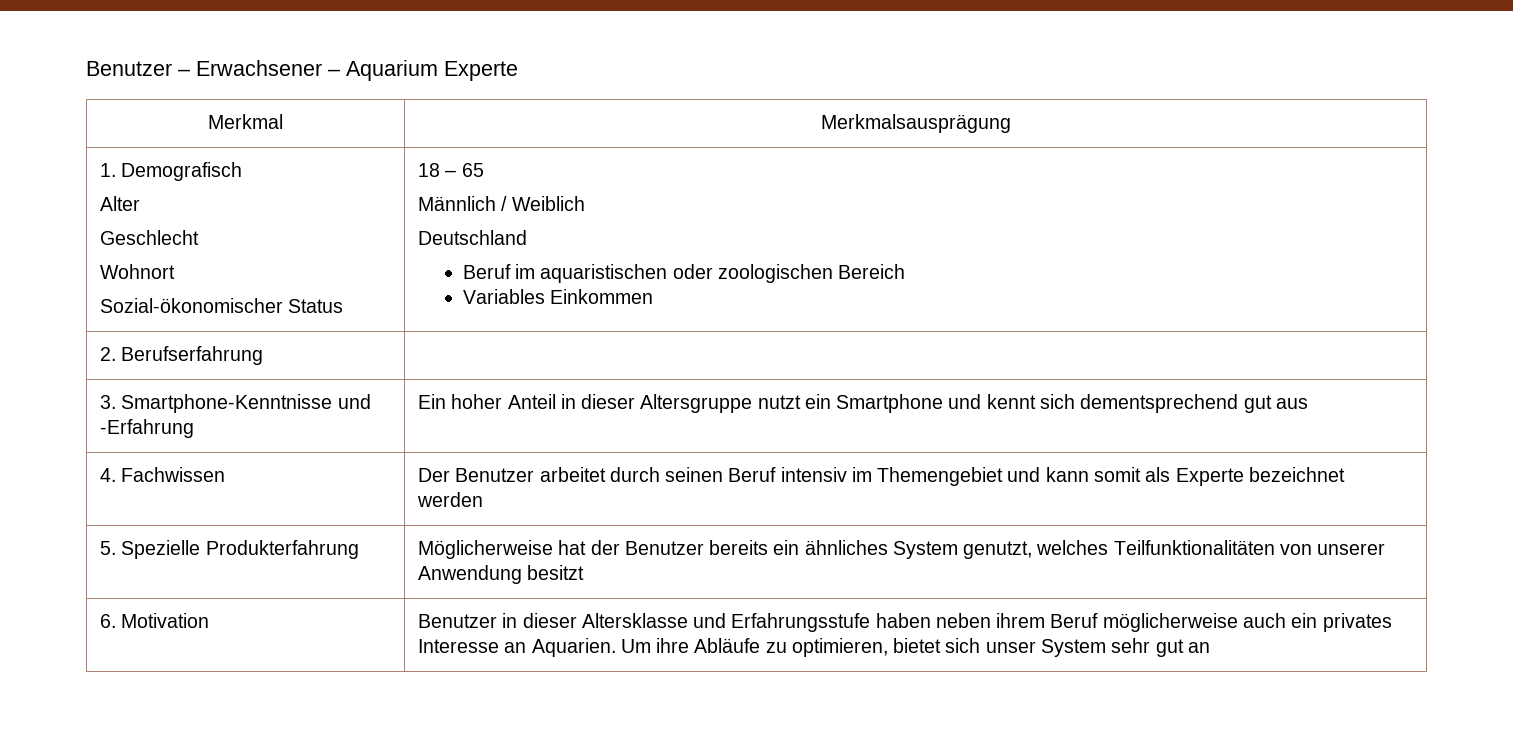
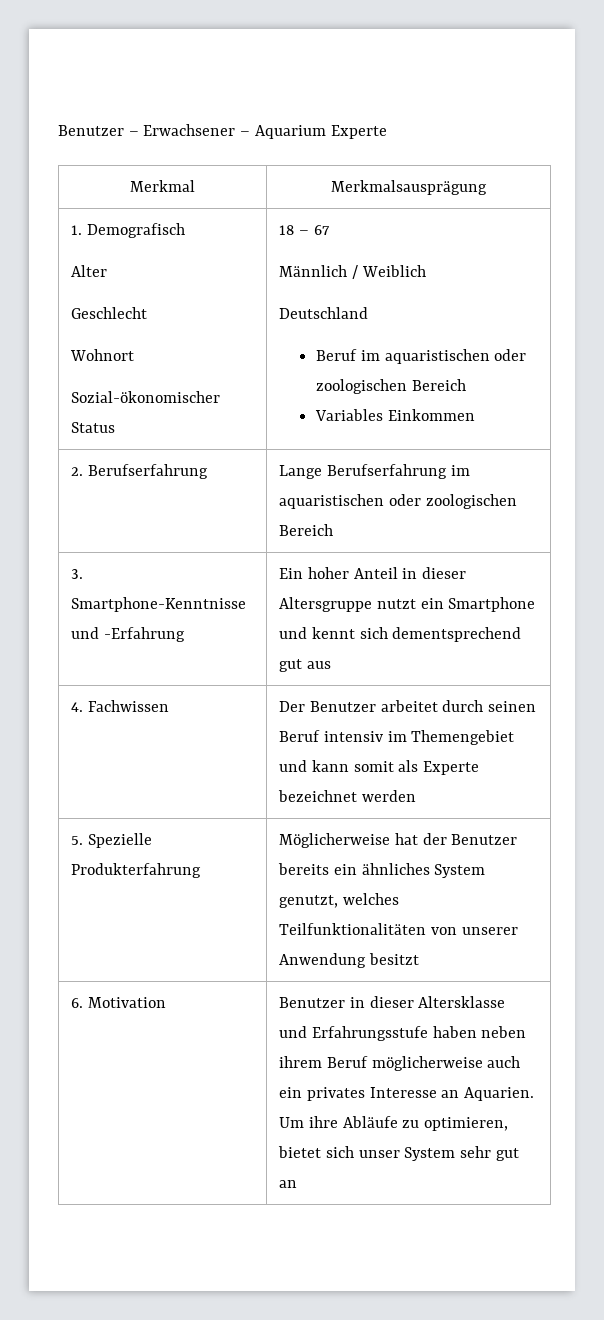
[461,163,484,177] 65 -> [313,225,330,235] 67
(264, 355) none -> [279,464,470,479] [279,494,517,509] [279,524,334,536] Lange Berufserfahrung im aquaristischen oder zoologischen Bereich

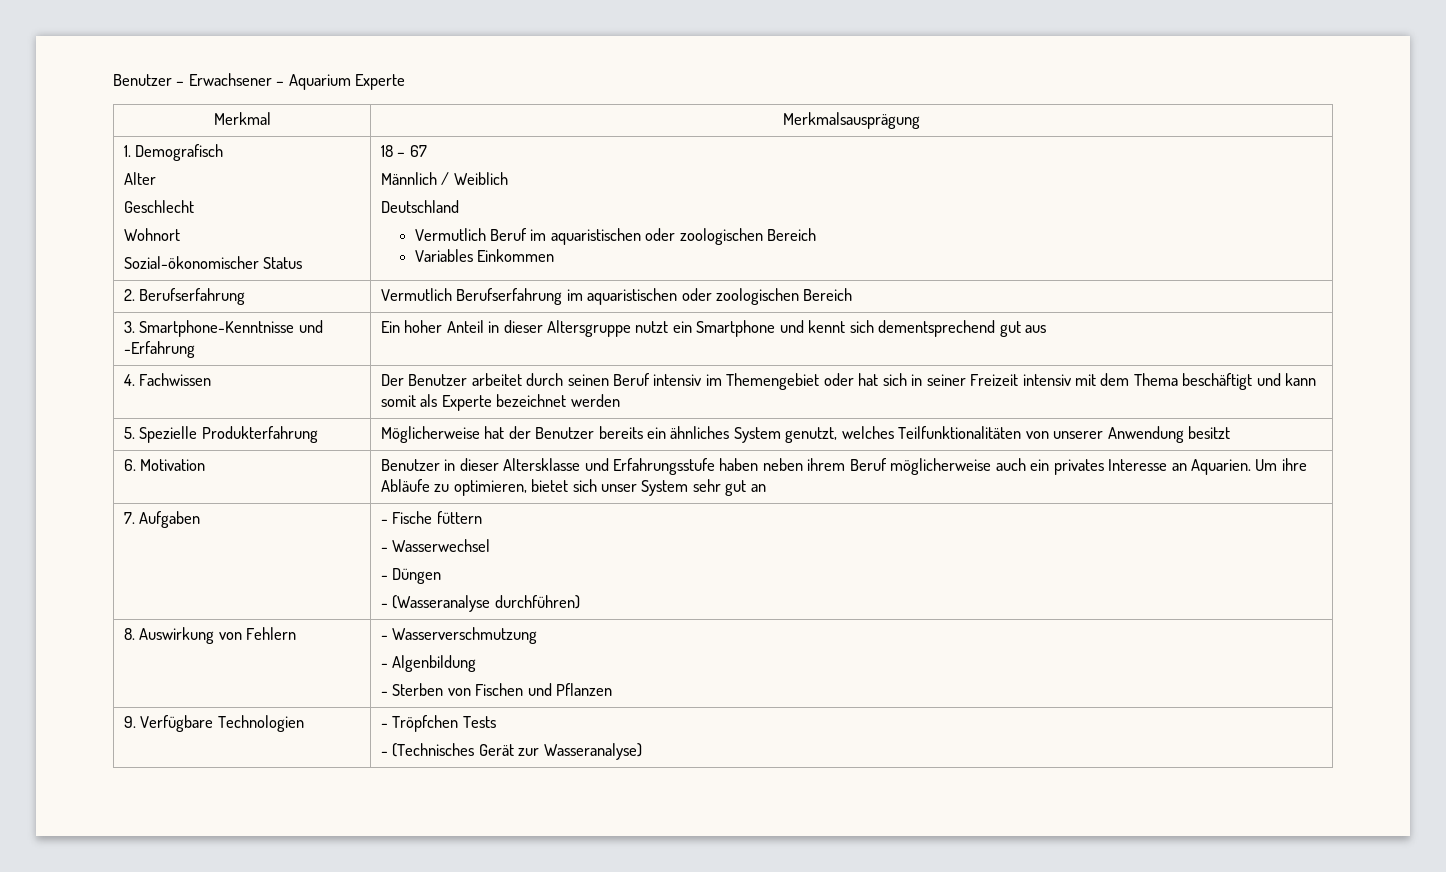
(369, 313) none -> [414,228,486,241] Vermutlich
[279,465,323,479] Lange -> [380,288,452,301] Vermutlich
(515, 737) none -> [823,373,1253,390] oder hat sich in seiner Freizeit intensiv mit dem Thema beschäftigt
(298, 1184) none -> [123,511,201,528] [380,511,482,524] [380,539,491,552] [380,568,442,584] [380,595,580,612] [123,627,297,644] [380,627,538,644] [380,655,477,672] [380,683,613,696] [123,715,304,732] [380,715,496,732] [380,743,642,760] // 7. Aufgaben | - Fische füttern // - Wasserwechsel // - Düngen // - (Wasseranalyse durchführen) // 8. Auswirkung von Fehlern | - Wasserverschmutzung // - Algenbildung // - Sterben von Fischen und Pflanzen // 9. Verfügbare Technologien | - Tröpfchen Tests // - (Technisches Gerät zur Wasseranalyse)

